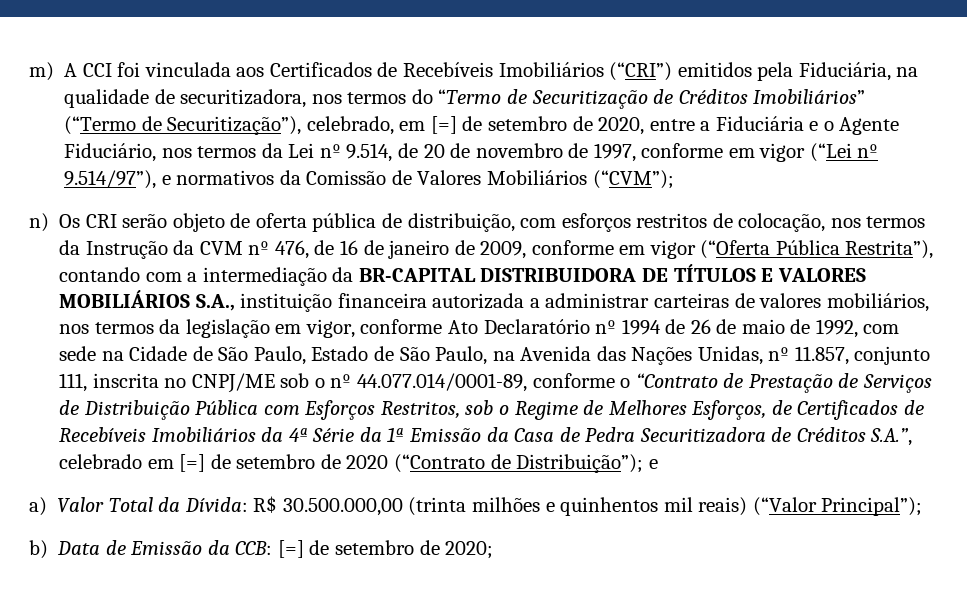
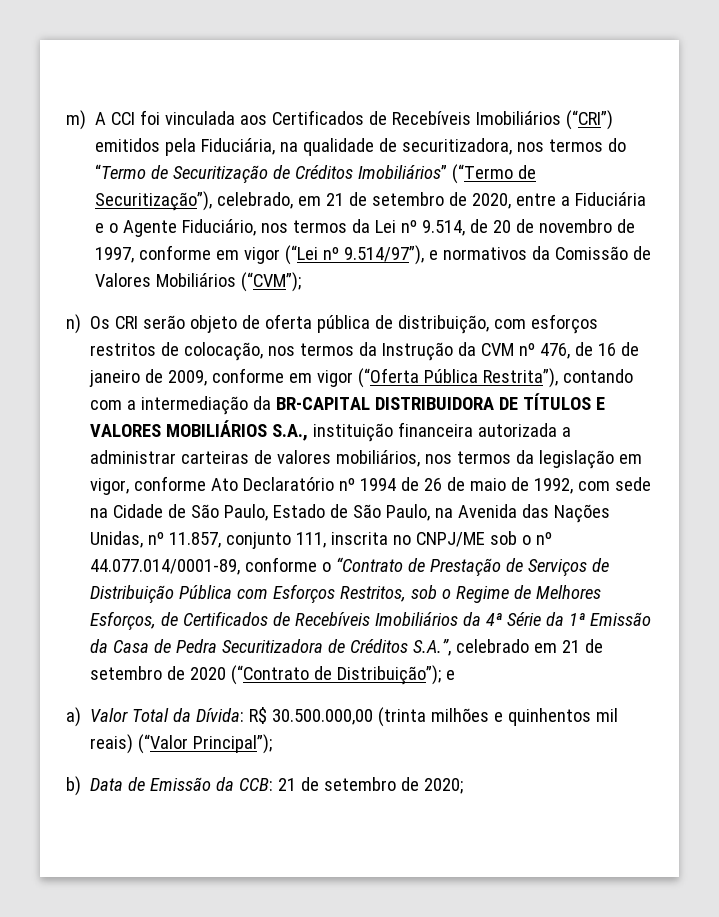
[430,116,457,134] [=] -> [326,193,345,206] 21
[179,454,206,472] [=] -> [562,640,581,653] 21
[277,540,304,558] [=] -> [278,778,297,791] 21

